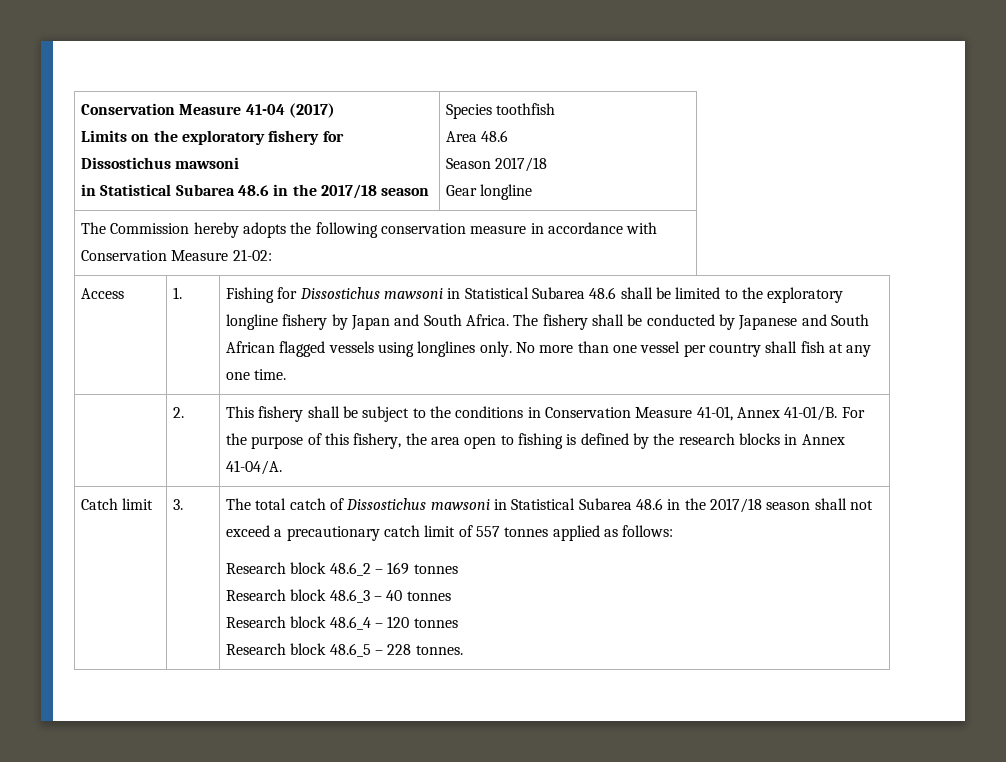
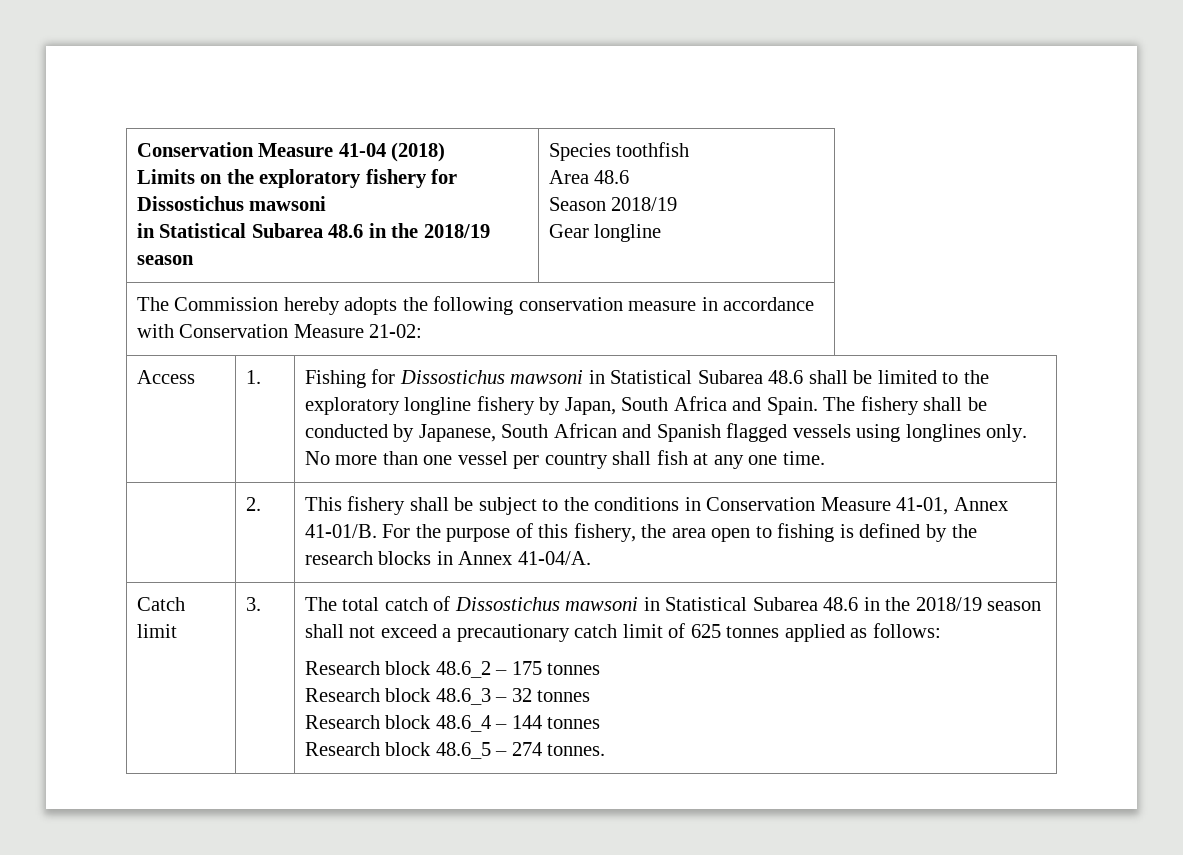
[289,103,336,118] (2017) -> [391,142,446,162] (2018)
[321,184,378,199] 2017/18 -> [423,224,490,238] 2018/19
[495,157,548,172] 2017/18 -> [611,197,678,211] 2018/19
[351,314,510,330] Japan and South Africa. -> [564,396,818,415] Japan, South Africa and Spain.
[738,314,869,330] [226,341,276,353] Japanese and South African -> [418,423,721,442] Japanese, South African and Spanish
[709,498,762,513] 2017/18 -> [915,597,982,611] 2018/19
[476,526,501,537] 557 -> [690,624,721,638] 625
[387,562,410,575] 169 -> [511,661,542,675] 175
[386,590,403,601] 40 -> [511,688,532,702] 32
[387,616,410,628] 120 -> [511,715,542,729] 144
[387,644,412,655] 228 -> [511,742,542,756] 274

